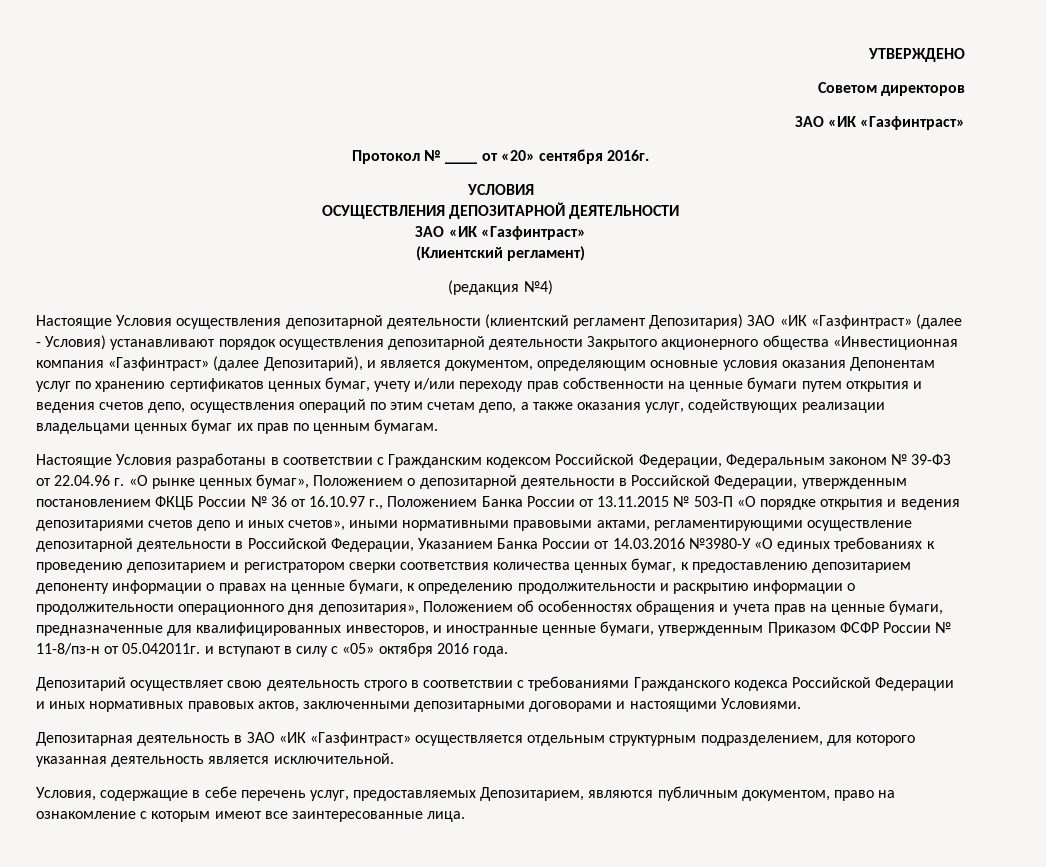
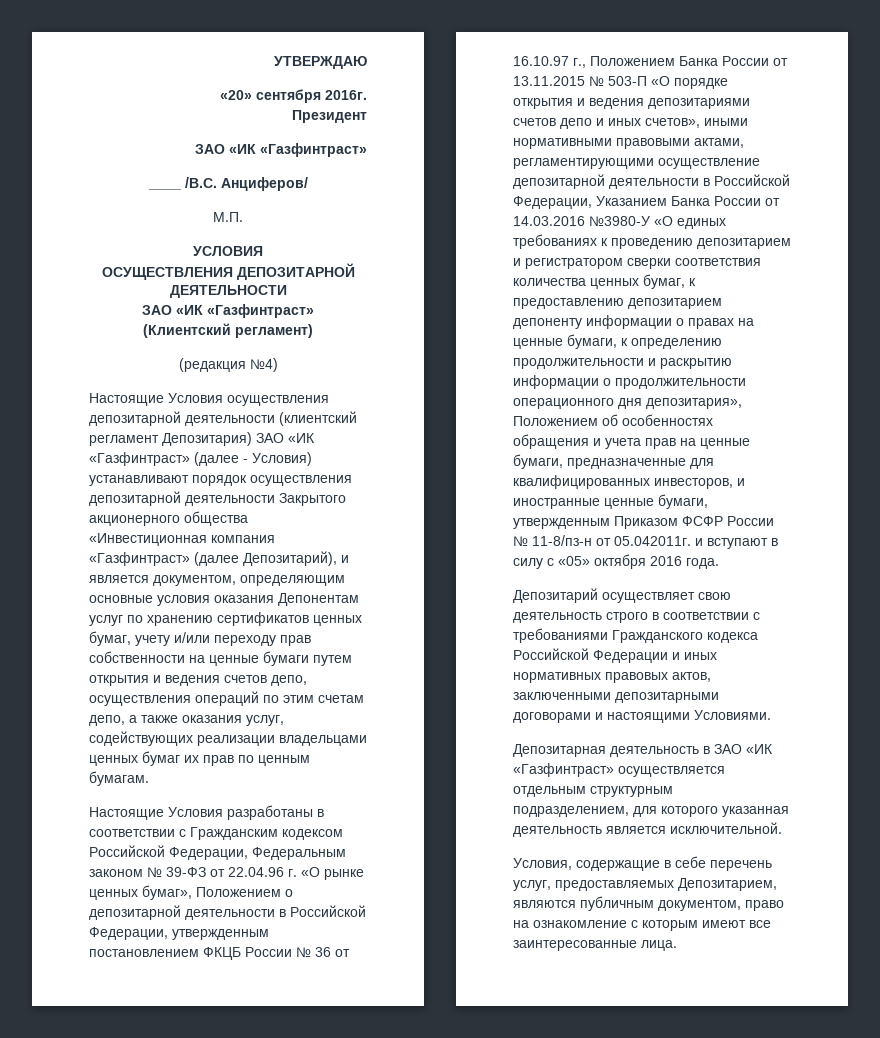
[868,48,965,62] [817,82,965,96] [794,116,965,130] [351,150,442,164] [445,161,478,164] [481,149,650,164] УТВЕРЖДЕНО // Советом директоров // ЗАО «ИК «Газфинтраст» // Протокол № ____ от «20» сентября 2016г. -> [274,56,367,69] [220,89,367,103] [292,110,367,123] [195,143,367,157] [147,188,181,190] [184,177,308,191] [213,212,243,222] УТВЕРЖДАЮ // «20» сентября 2016г. // Президент // ЗАО «ИК «Газфинтраст» // ____ /В.C. Анциферов/ // М.П.

